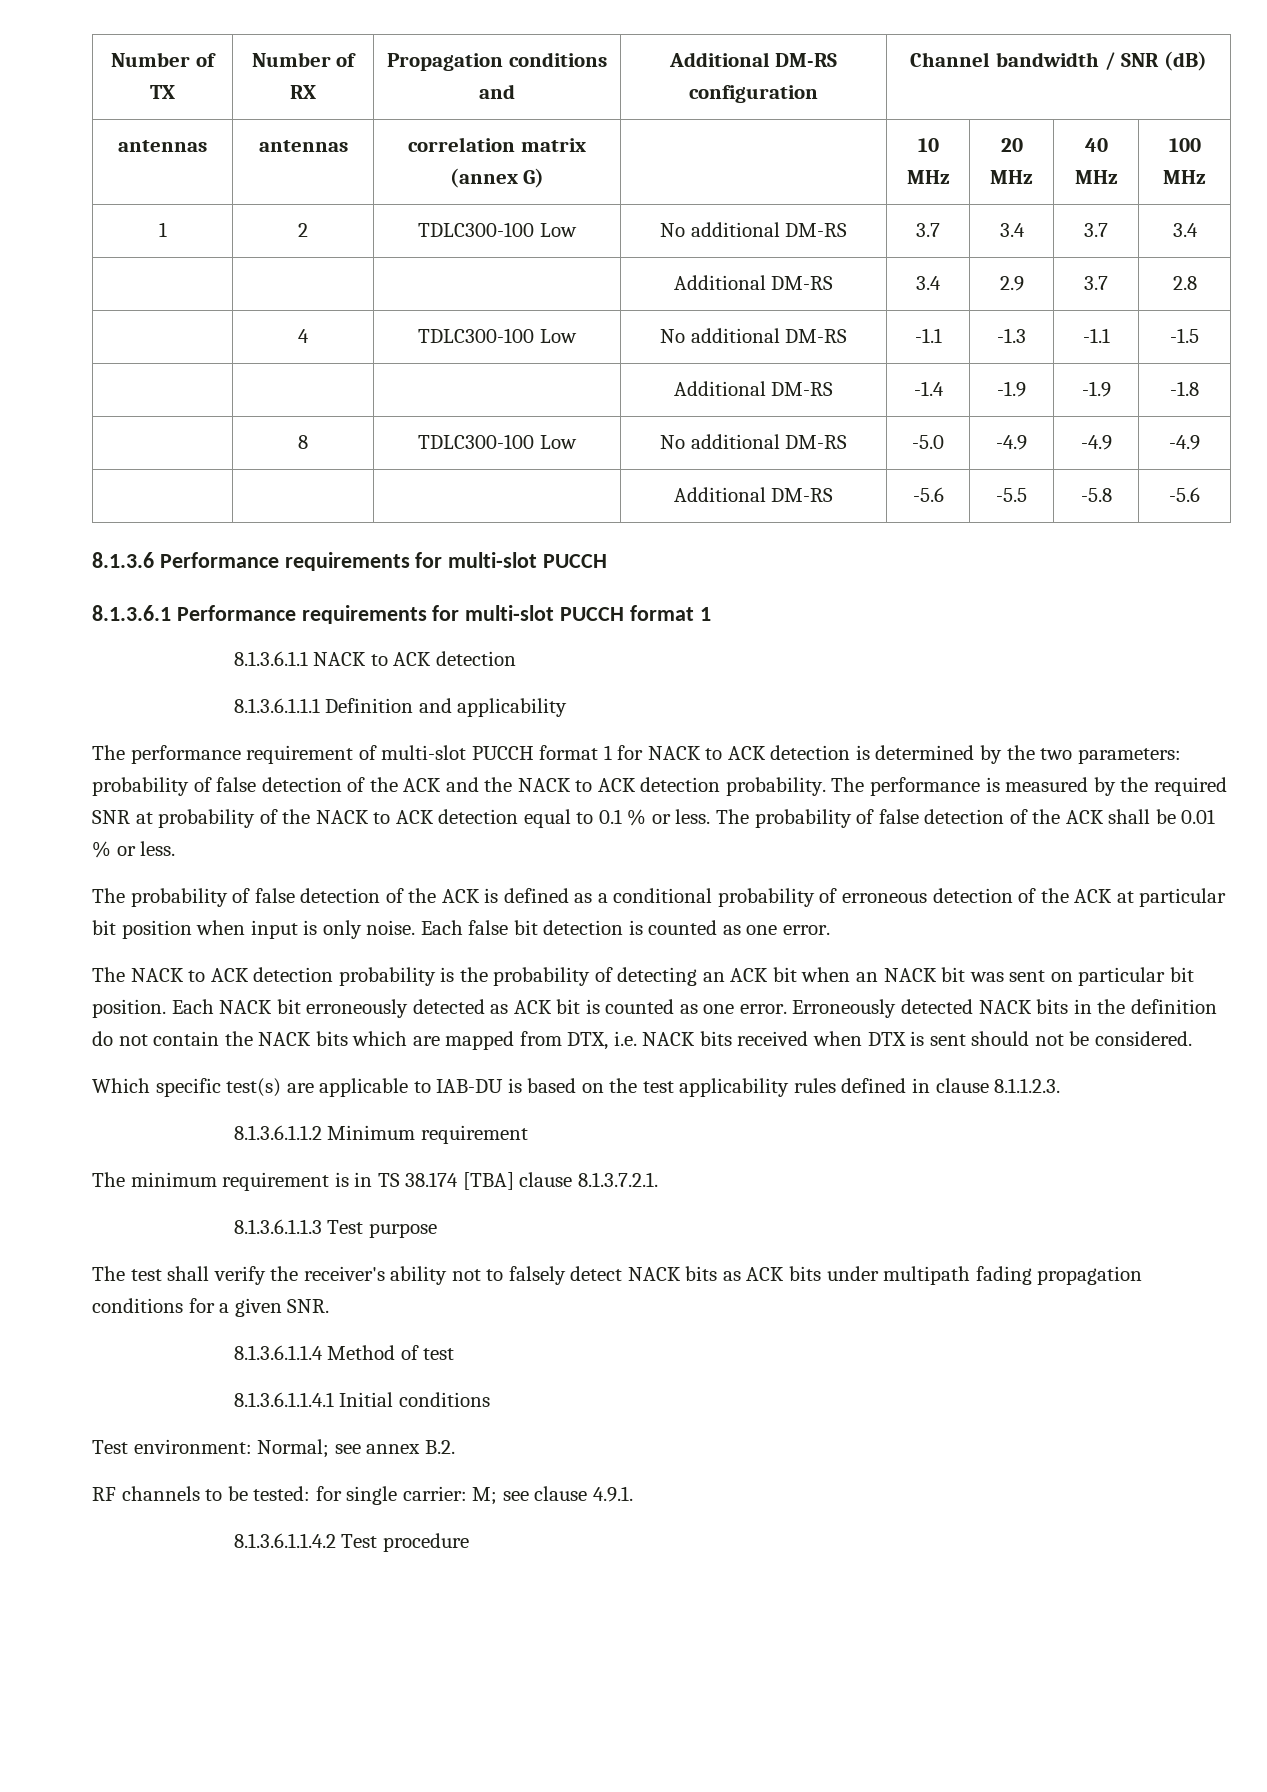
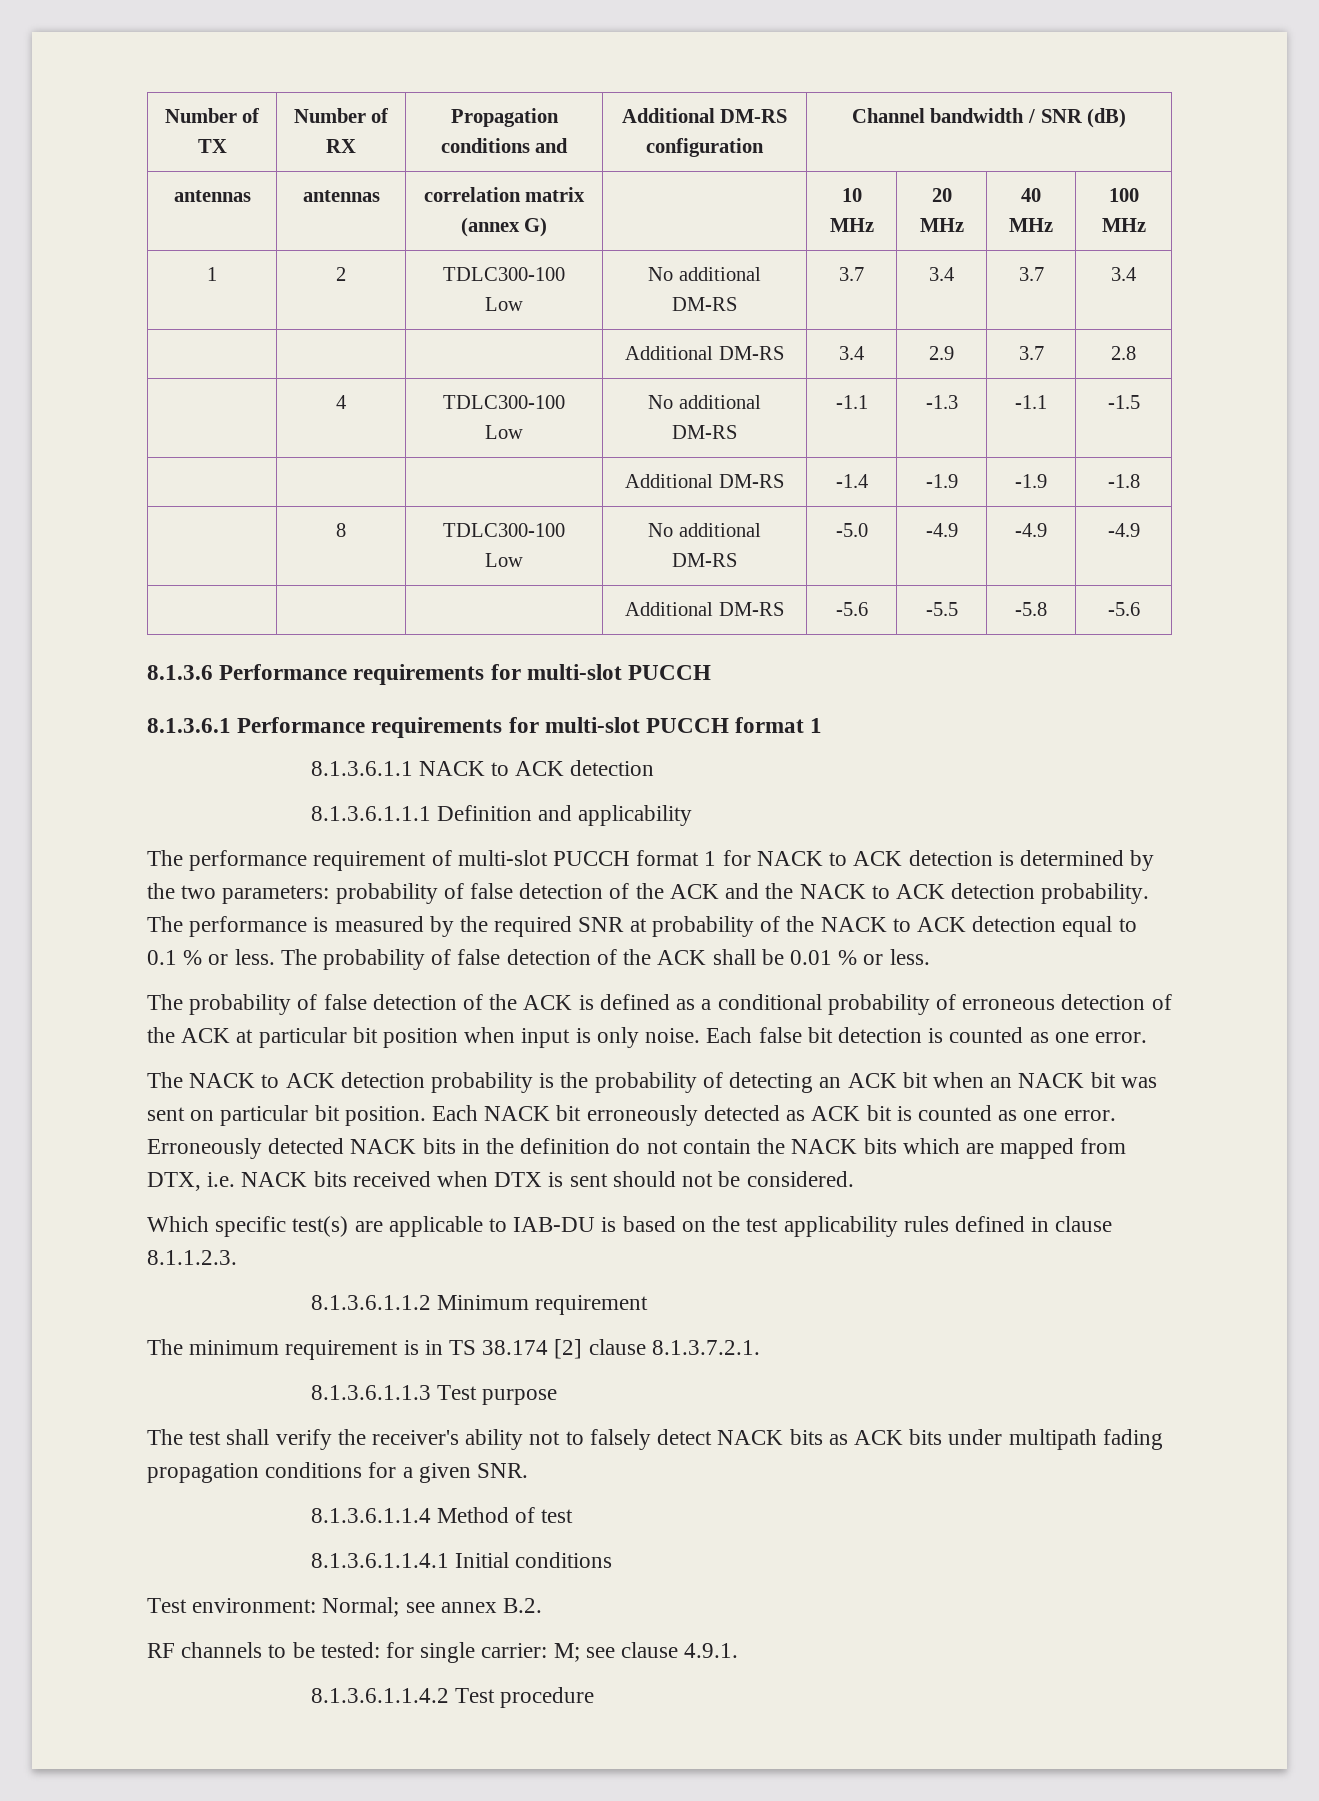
[462,1172,514,1190] [TBA] -> [554,1339,583,1359] [2]

